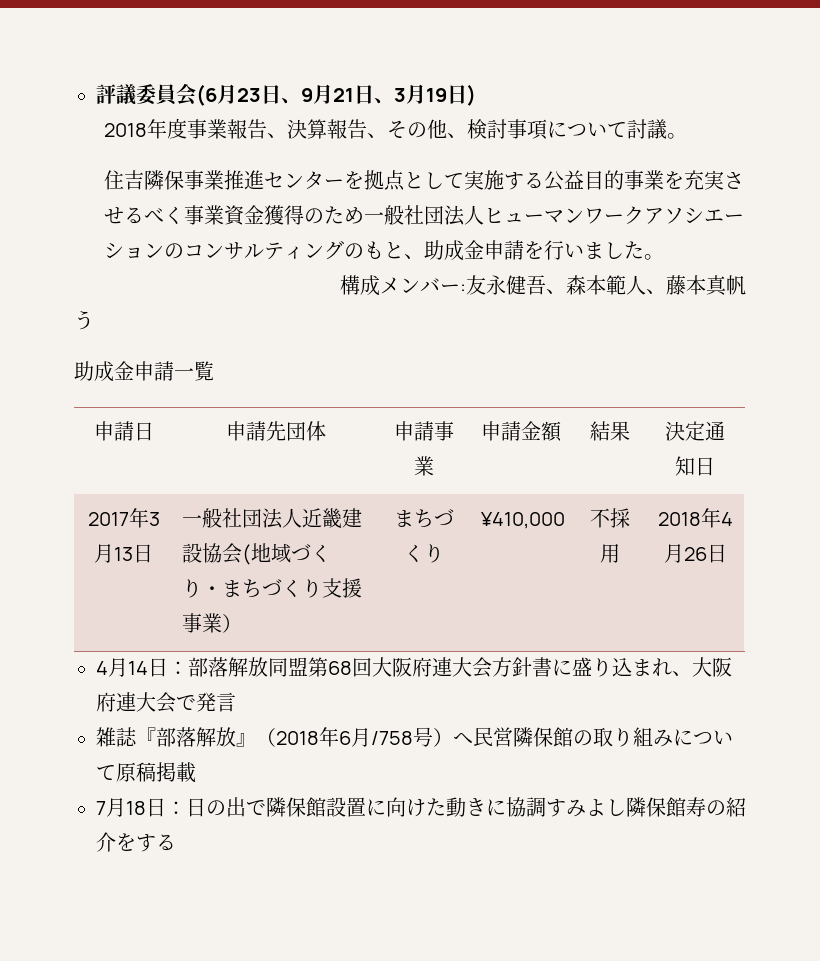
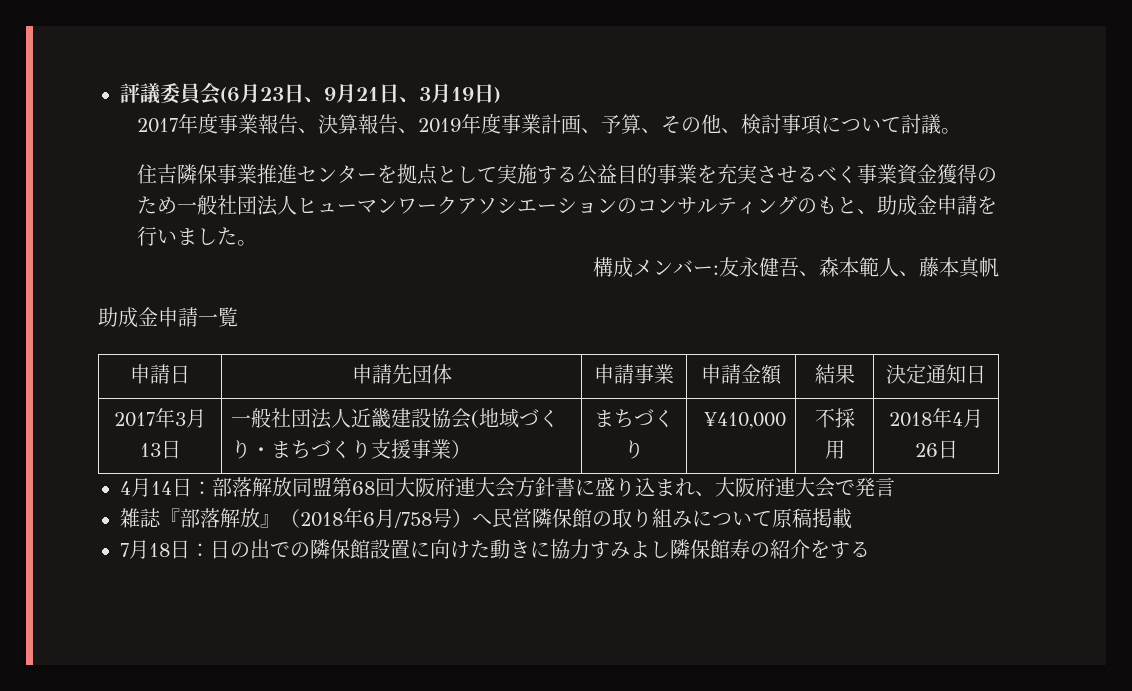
[103,123,147,137] 2018 -> [136,118,178,133] 2017
(387, 135) none -> [417,113,661,134] 2019年度事業計画、予算、
[74,310,94,330] // う -> (999, 267) none
(266, 807) none -> [290,542,310,558] の
[526,797,546,817] 調 -> [570,539,590,559] 力

